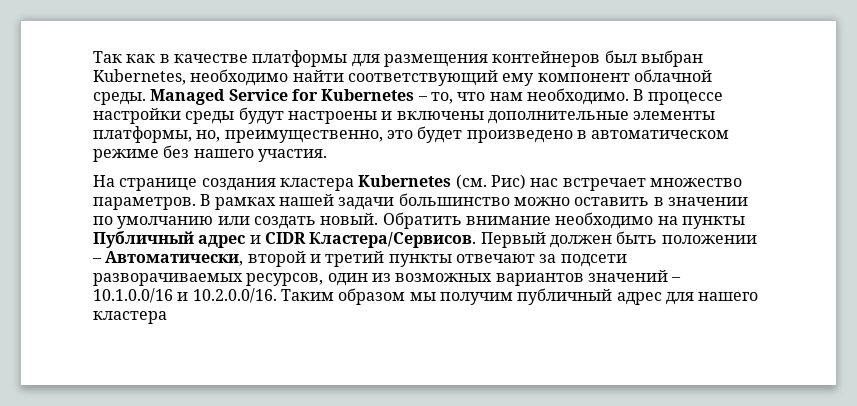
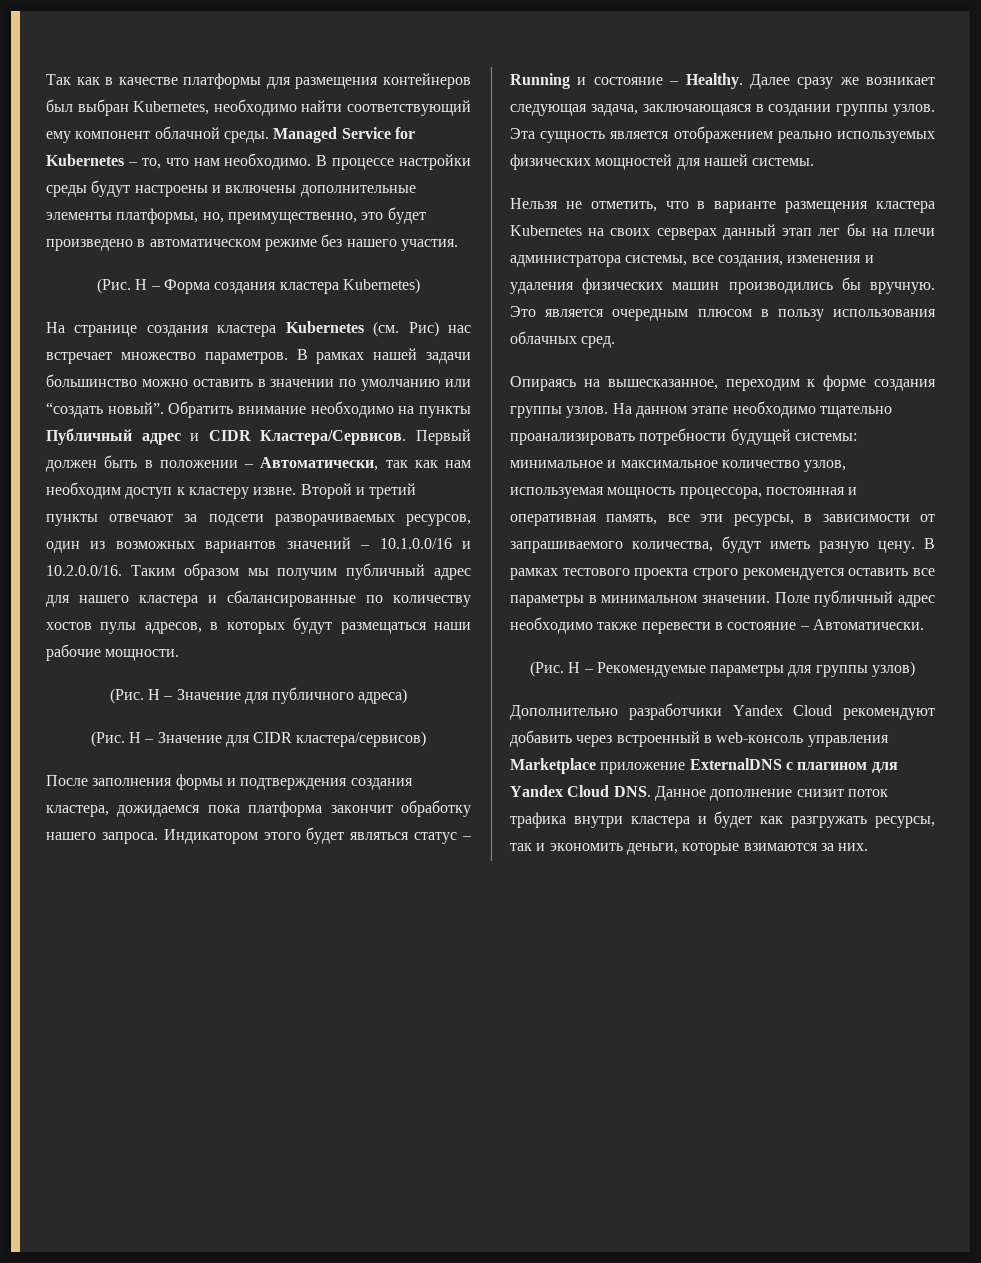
(327, 155) none -> [97,278,420,294] // (Рис. Н – Форма создания кластера Kubernetes)
[253,213,379,229] создать новый. -> [46,402,164,418] “создать новый”.
(658, 237) none -> [144,460,153,468] в
[247,251,306,267] второй -> [385,460,471,468] [46,482,352,499] так как нам необходим доступ к кластеру извне. Второй
(167, 317) none -> [208,590,471,607] [46,617,471,634] [46,644,180,661] [109,687,408,704] [90,731,427,747] [46,774,413,790] [46,800,472,817] [46,827,472,844] [510,73,935,89] [510,104,935,116] [510,126,935,143] [510,154,815,170] [510,198,935,213] [510,223,935,240] [510,255,874,267] [510,277,935,294] [510,306,937,321] [510,331,616,348] [510,375,936,391] [510,401,892,418] [510,428,857,445] [510,460,847,472] [510,487,858,499] [510,514,935,526] [510,536,935,553] [510,568,936,580] [510,590,935,607] [510,617,924,634] [529,661,916,677] [510,703,935,720] [510,730,889,747] [510,758,898,774] [510,785,888,801] [510,811,935,828] [510,843,869,855] и сбалансированные по количеству хостов пулы адресов, в которых будут размещаться наши рабочие мощности. // (Рис. Н – Значение для публичного адреса) // (Рис. Н – Значение для CIDR кластера/сервисов) // После заполнения формы и подтверждения создания кластера, дожидаемся пока платформа закончит обработку нашего запроса. Индикатором этого будет являться статус – Running и состояние – Healthy. Далее сразу же возникает следующая задача, заключающаяся в создании группы узлов. Эта сущность является отображением реально используемых физических мощностей для нашей системы. // Нельзя не отметить, что в варианте размещения кластера Kubernetes на своих серверах данный этап лег бы на плечи администратора системы, все создания, изменения и удаления физических машин производились бы вручную. Это является очередным плюсом в пользу использования облачных сред. // Опираясь на вышесказанное, переходим к форме создания группы узлов. На данном этапе необходимо тщательно проанализировать потребности будущей системы: минимальное и максимальное количество узлов, используемая мощность процессора, постоянная и оперативная память, все эти ресурсы, в зависимости от запрашиваемого количества, будут иметь разную цену. В рамках тестового проекта строго рекомендуется оставить все параметры в минимальном значении. Поле публичный адрес необходимо также перевести в состояние – Автоматически. // (Рис. Н – Рекомендуемые параметры для группы узлов) // Дополнительно разработчики Yandex Cloud рекомендуют добавить через встроенный в web-консоль управления Marketplace приложение ExternalDNS c плагином для Yandex Cloud DNS. Данное дополнение снизит поток трафика внутри кластера и будет как разгружать ресурсы, так и экономить деньги, которые взимаются за них.

